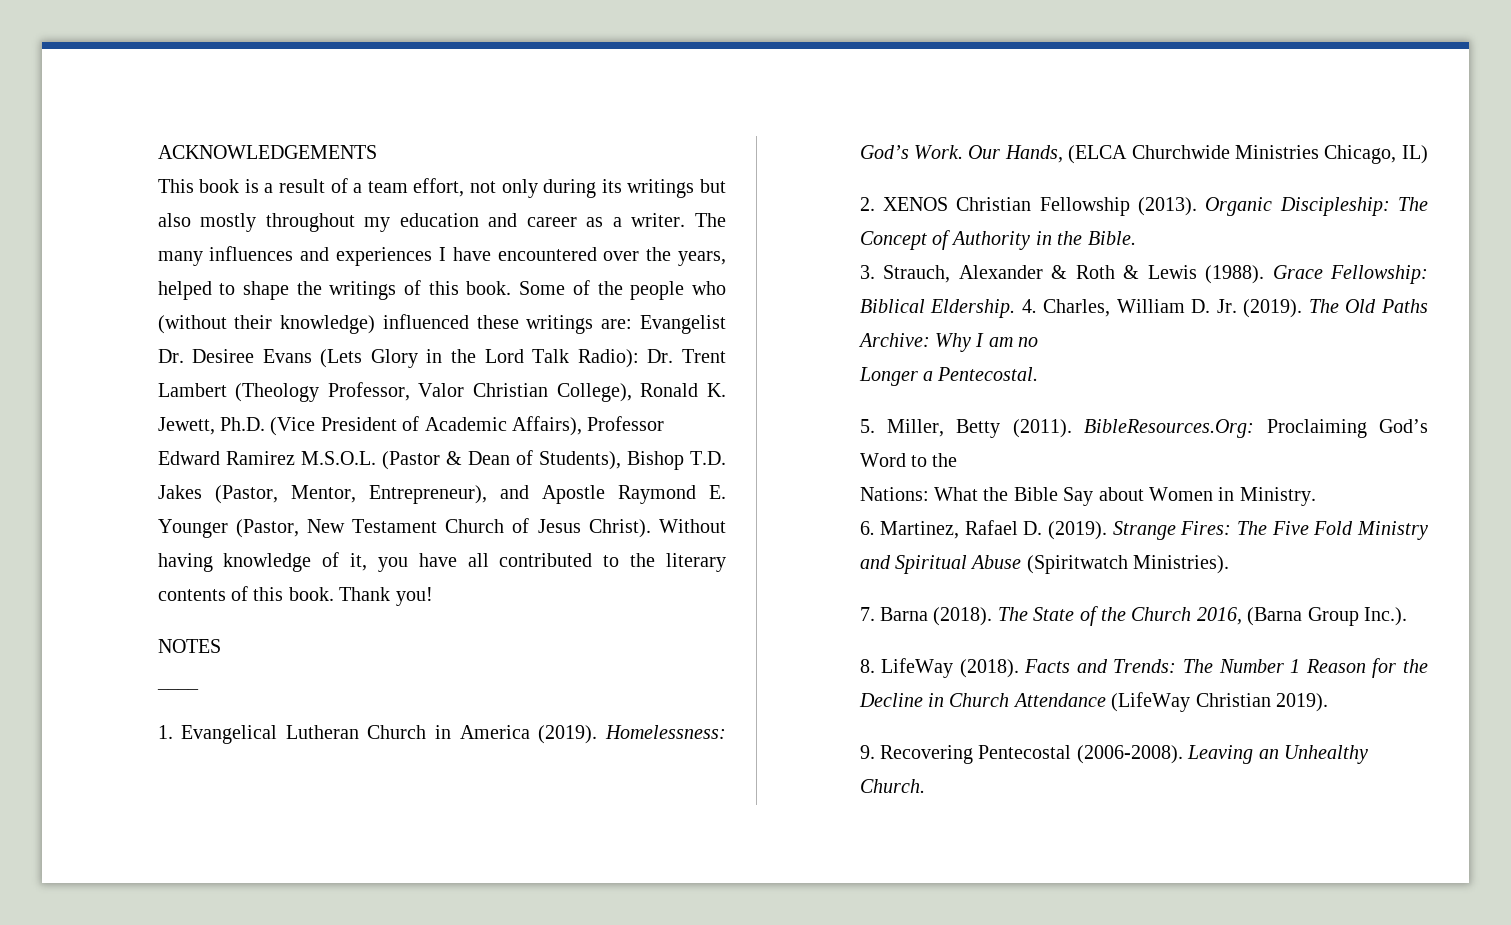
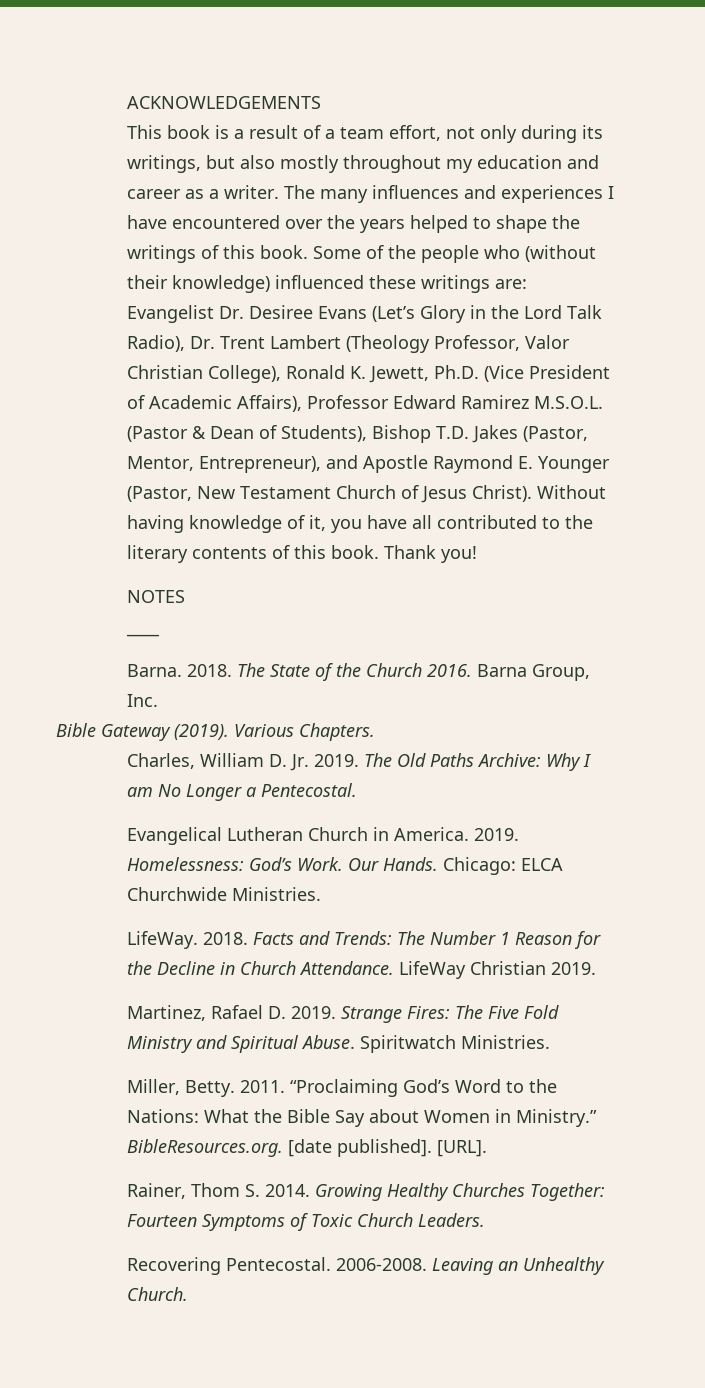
[627,179,695,198] writings -> [126,155,201,173] writings,
[677,251,726,266] years, -> [359,219,405,233] years
[320,349,363,368] (Lets -> [371,306,415,322] (Let’s
[577,349,639,368] Radio): -> [126,335,185,352] Radio),
[157,725,727,744] [859,145,1428,164] [859,197,1428,216] [859,230,1136,250] [859,265,1429,284] [859,299,1037,318] 1. Evangelical Lutheran Church in America (2019). Homelessness: God’s Work. Our Hands, (ELCA Churchwide Ministries Chicago, IL) // 2. XENOS Christian Fellowship (2013). Organic Discipleship: The Concept of Authority in the Bible. // 3. Strauch, Alexander & Roth & Lewis (1988). Grace Fellowship: Biblical Eldership. 4. -> [126,663,590,681] [126,694,158,707] [56,723,375,741] Barna. 2018. The State of the Church 2016. Barna Group, Inc. // Bible Gateway (2019). Various Chapters. //
[1243,299,1303,318] (2019). -> [313,754,359,767] 2019.
[1018,337,1039,347] no // -> [157,784,181,797] No
[859,419,1428,438] [859,453,958,467] [859,487,1316,506] [859,520,1428,540] [859,555,1230,574] [859,606,1407,626] [859,658,1019,678] 5. Miller, Betty (2011). BibleResources.Org: Proclaiming God’s Word to the // Nations: What the Bible Say about Women in Ministry. // 6. Martinez, Rafael D. (2019). Strange Fires: The Five Fold Ministry and Spiritual Abuse (Spiritwatch Ministries). // 7. Barna (2018). The State of the Church 2016, (Barna Group Inc.). // 8. LifeWay (2018). -> [126,827,519,845] [126,857,563,875] [126,887,321,901] [126,931,248,949] Evangelical Lutheran Church in America. 2019. Homelessness: God’s Work. Our Hands. Chicago: ELCA Churchwide Ministries. // LifeWay. 2018.
[1012,692,1328,712] [859,745,1183,764] Attendance (LifeWay Christian 2019). // 9. Recovering Pentecostal (2006-2008). -> [298,961,596,979] [126,1005,559,1023] [126,1035,550,1053] [126,1079,557,1097] [126,1109,597,1127] [126,1139,487,1157] [126,1183,605,1201] [126,1213,485,1231] [126,1257,427,1275] Attendance. LifeWay Christian 2019. // Martinez, Rafael D. 2019. Strange Fires: The Five Fold Ministry and Spiritual Abuse. Spiritwatch Ministries. // Miller, Betty. 2011. “Proclaiming God’s Word to the Nations: What the Bible Say about Women in Ministry.” BibleResources.org. [date published]. [URL]. // Rainer, Thom S. 2014. Growing Healthy Churches Together: Fourteen Symptoms of Toxic Church Leaders. // Recovering Pentecostal. 2006-2008.

